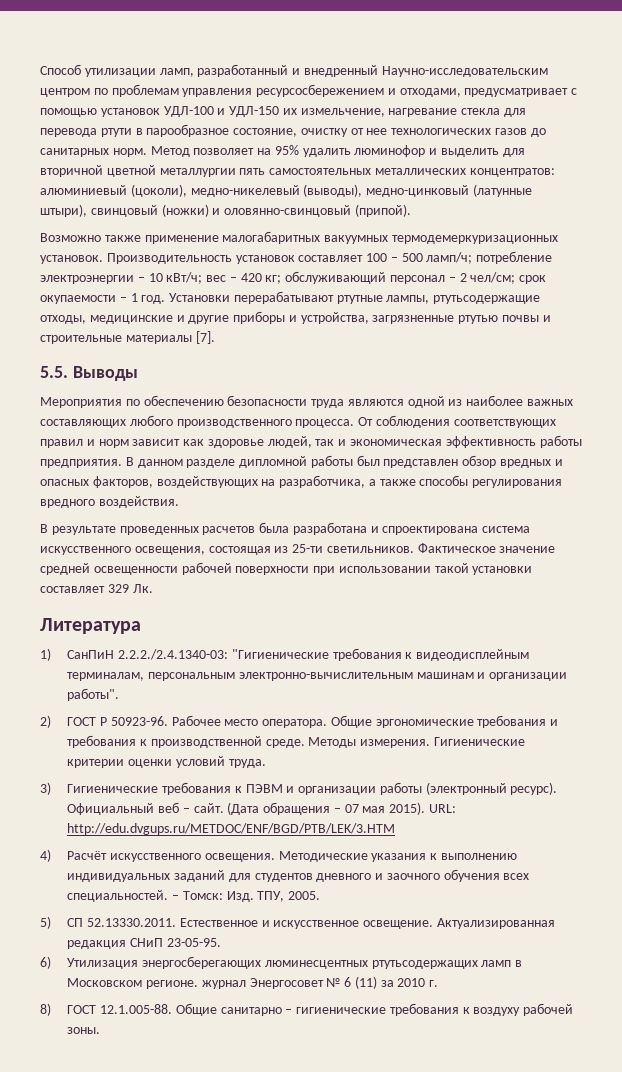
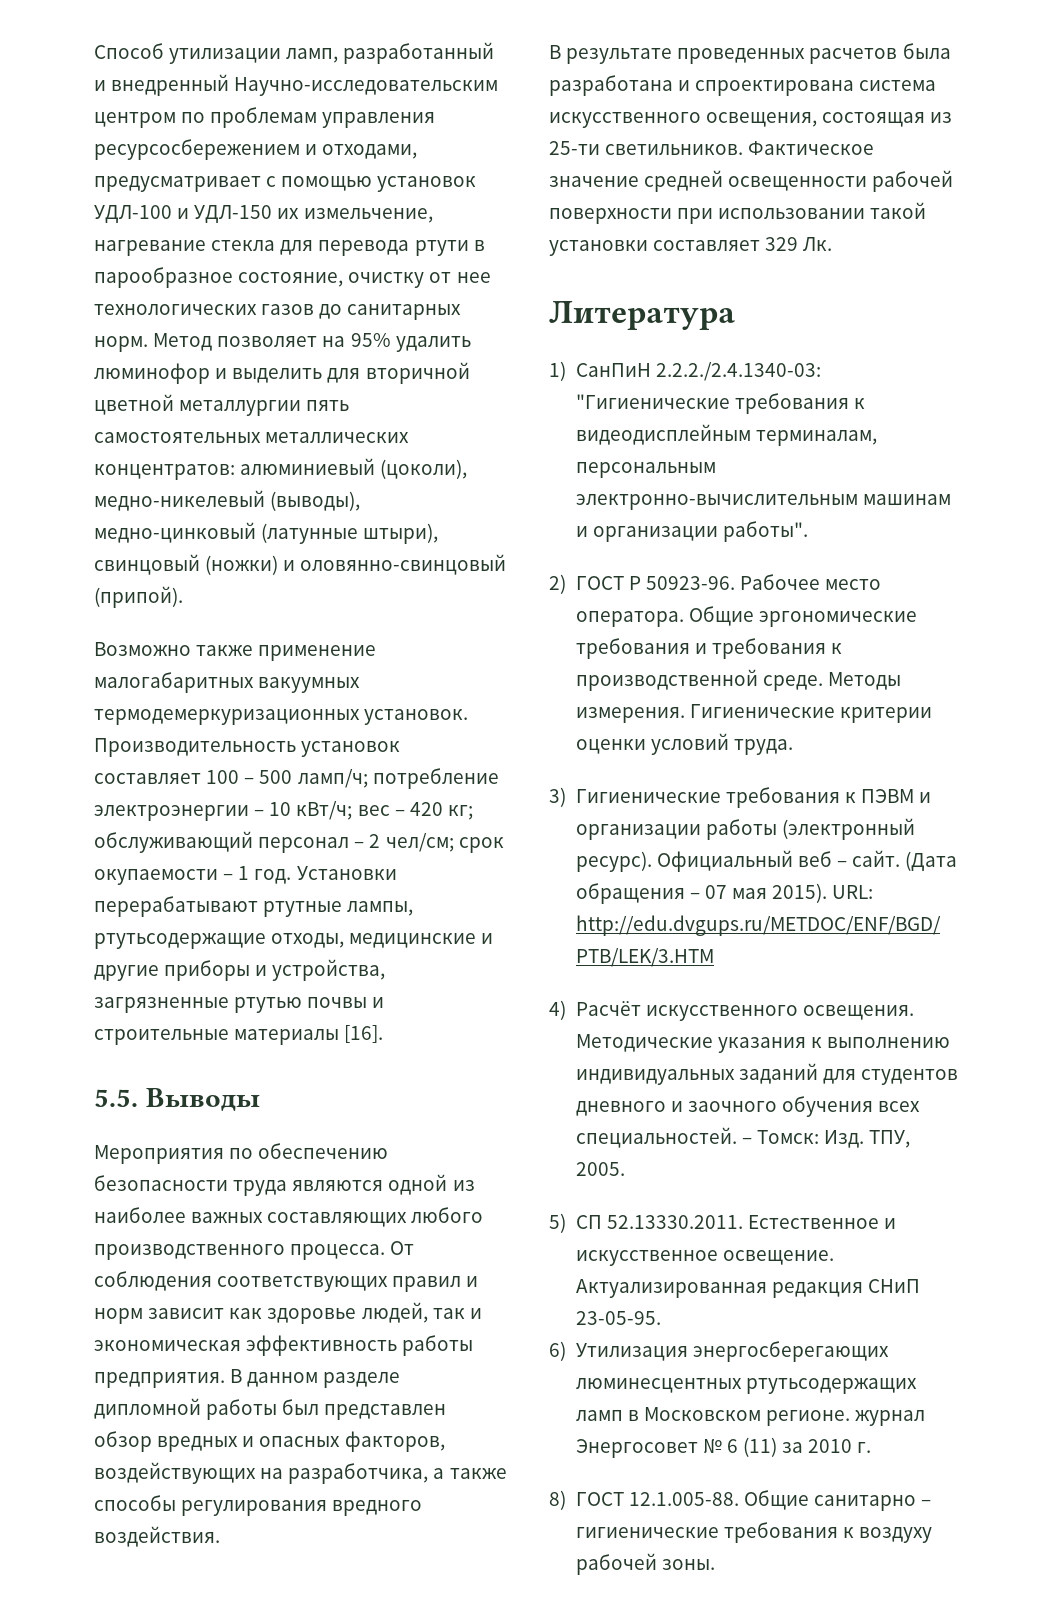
[195,331,215,344] [7]. -> [344,1025,384,1043] [16].

